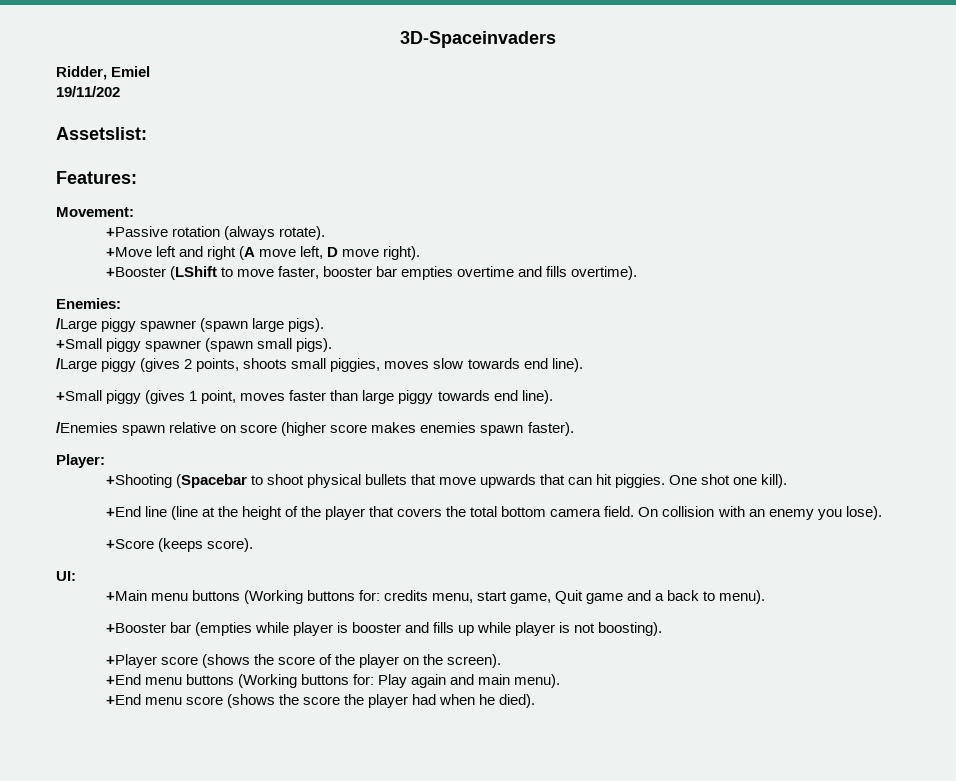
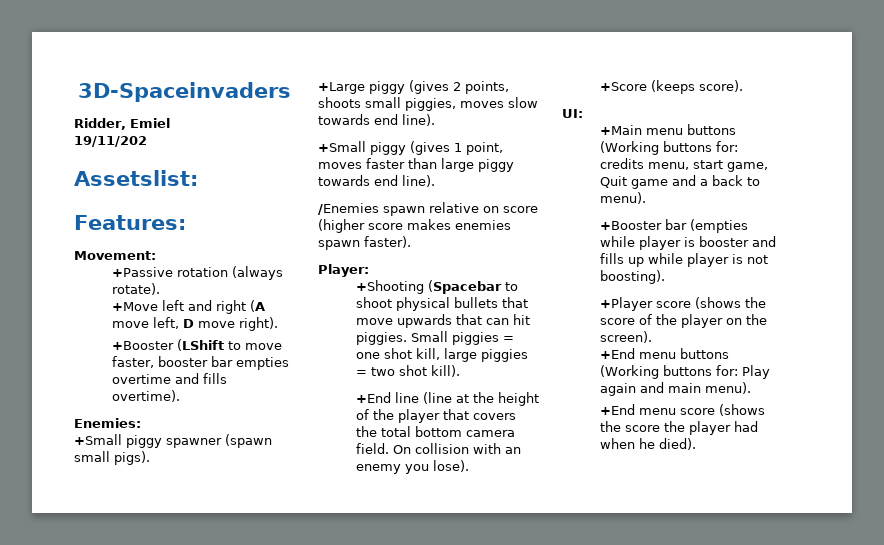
[56,318,325,332] // /Large piggy spawner (spawn large pigs). -> (141, 423) none
[56,358,97,372] /Large -> [318,82,365,94] +Large
[669,474,758,485] One shot one -> [410,331,514,345] [355,348,528,362] [355,365,427,376] Small piggies = one shot kill, large piggies = two shot

